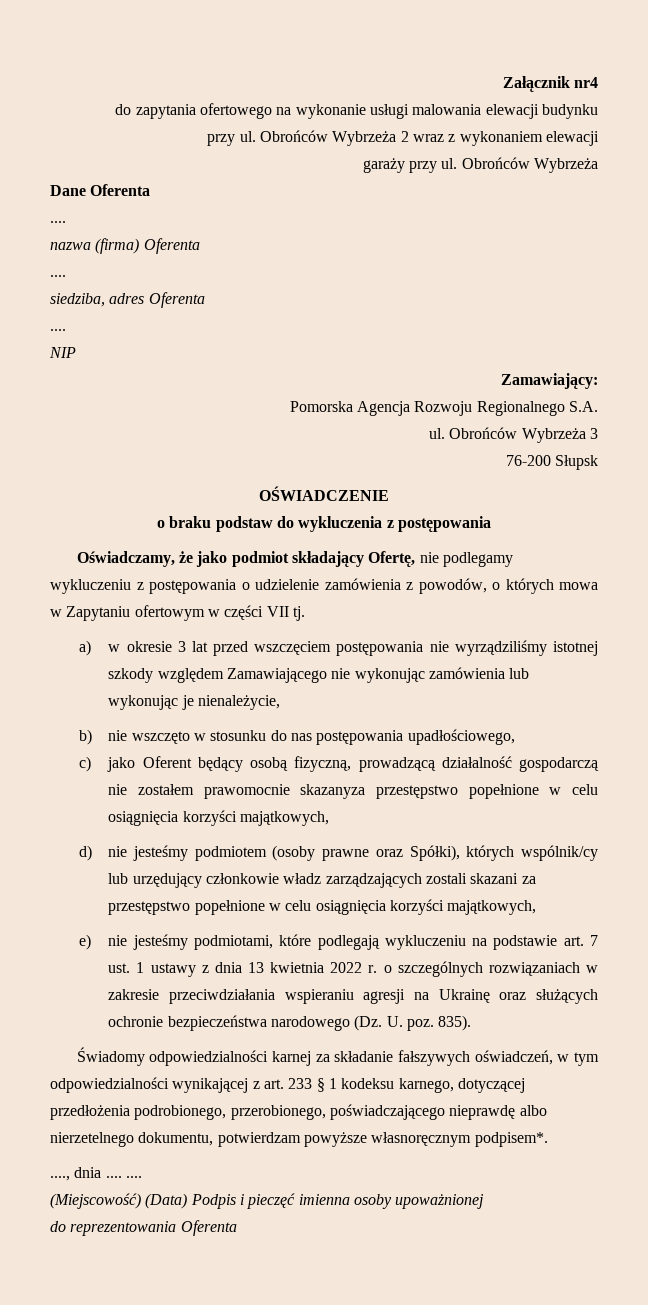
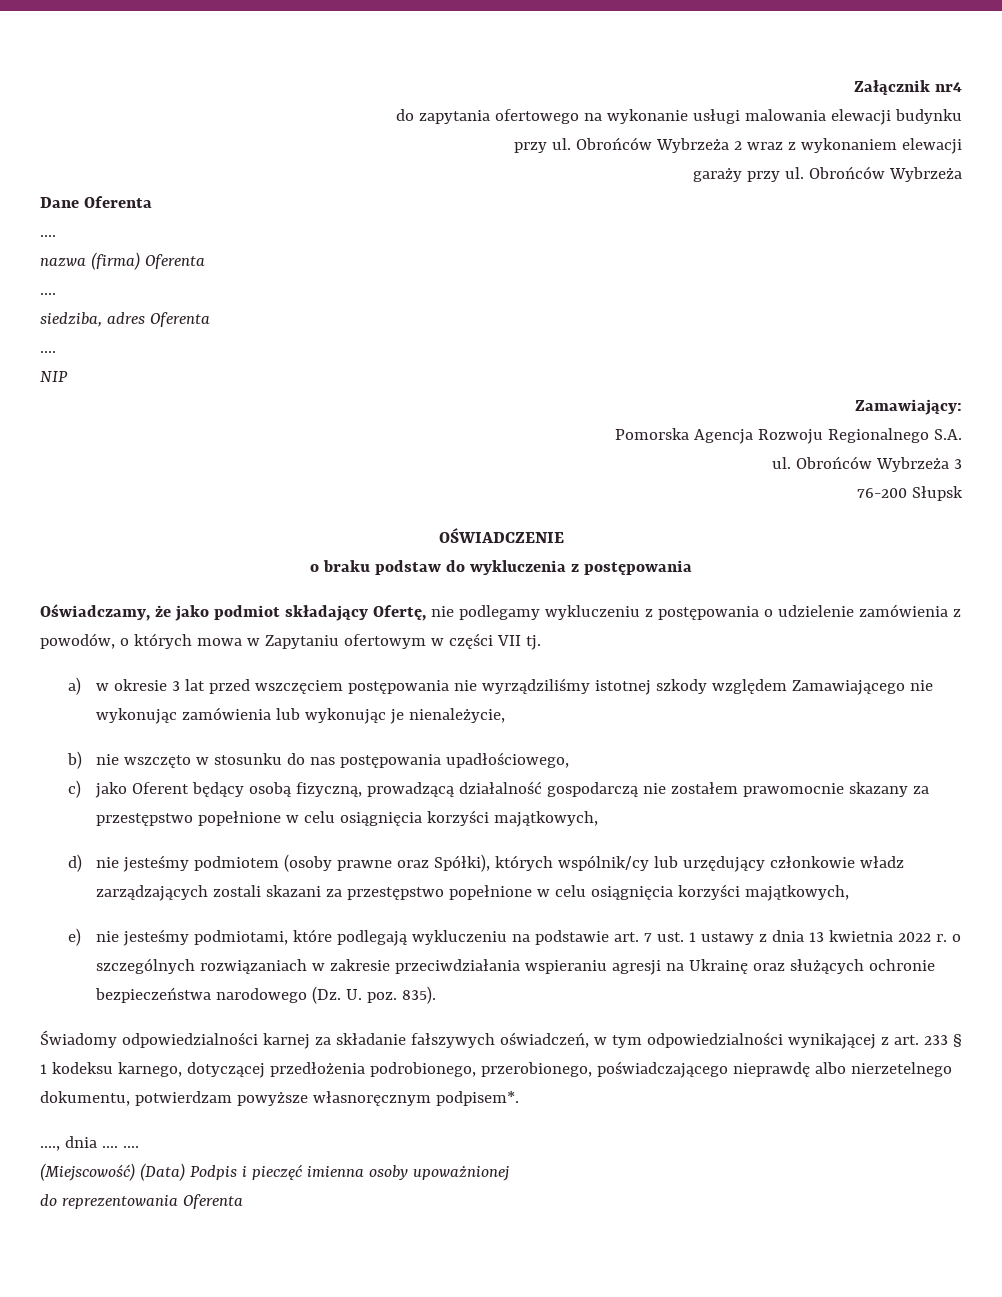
[300,784,366,799] skazanyza -> [848,782,929,797] skazany za

